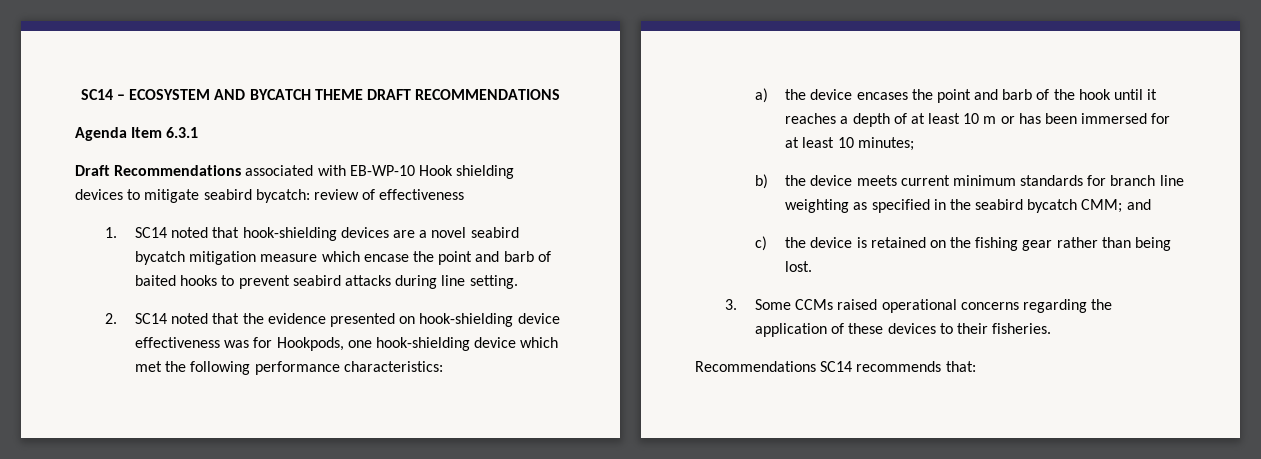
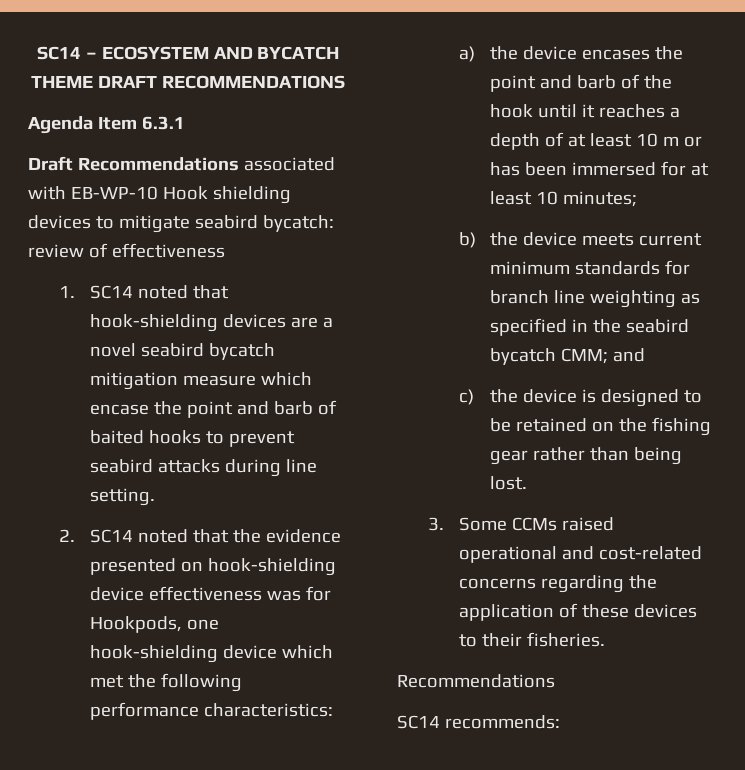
(867, 242) none -> [601,389,703,407] [490,418,512,432] designed to be
(957, 306) none -> [562,546,703,560] and cost-related
[820,361,976,372] SC14 recommends that: -> [397,715,560,729] // SC14 recommends:

